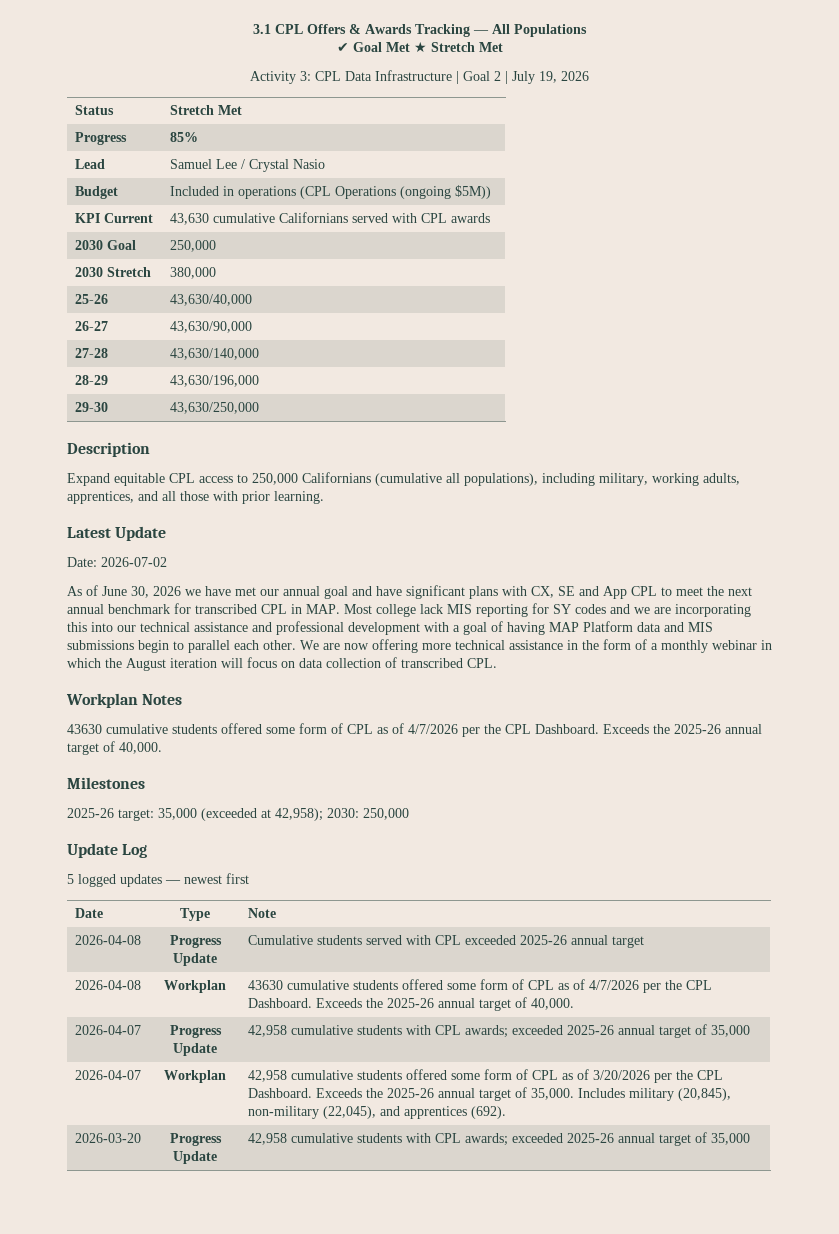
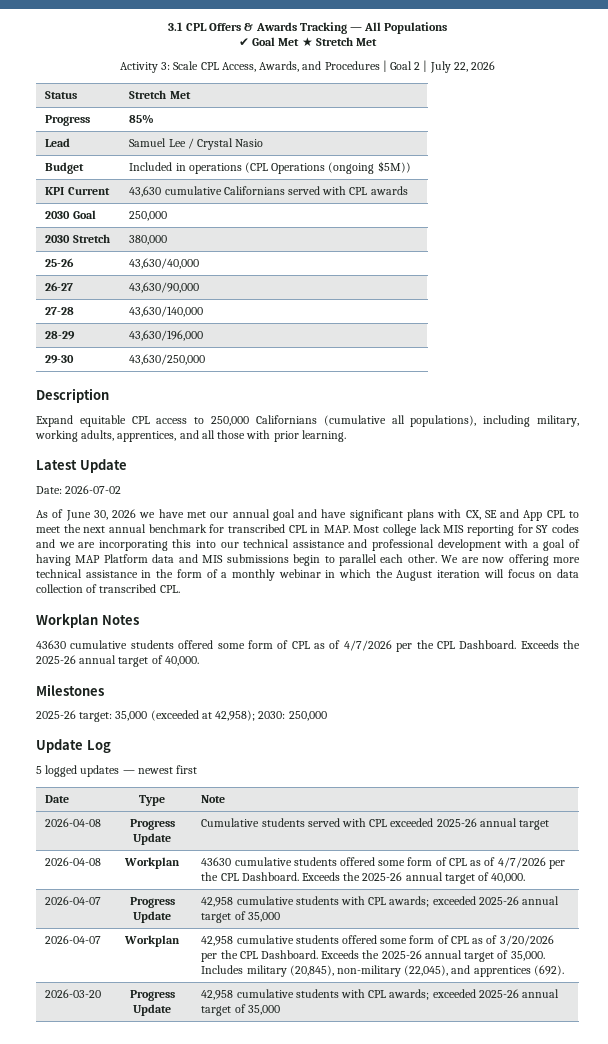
[315,70,452,81] CPL Data Infrastructure -> [173,61,380,72] Scale CPL Access, Awards, and Procedures
[539,71,557,83] 19, -> [453,62,468,72] 22,

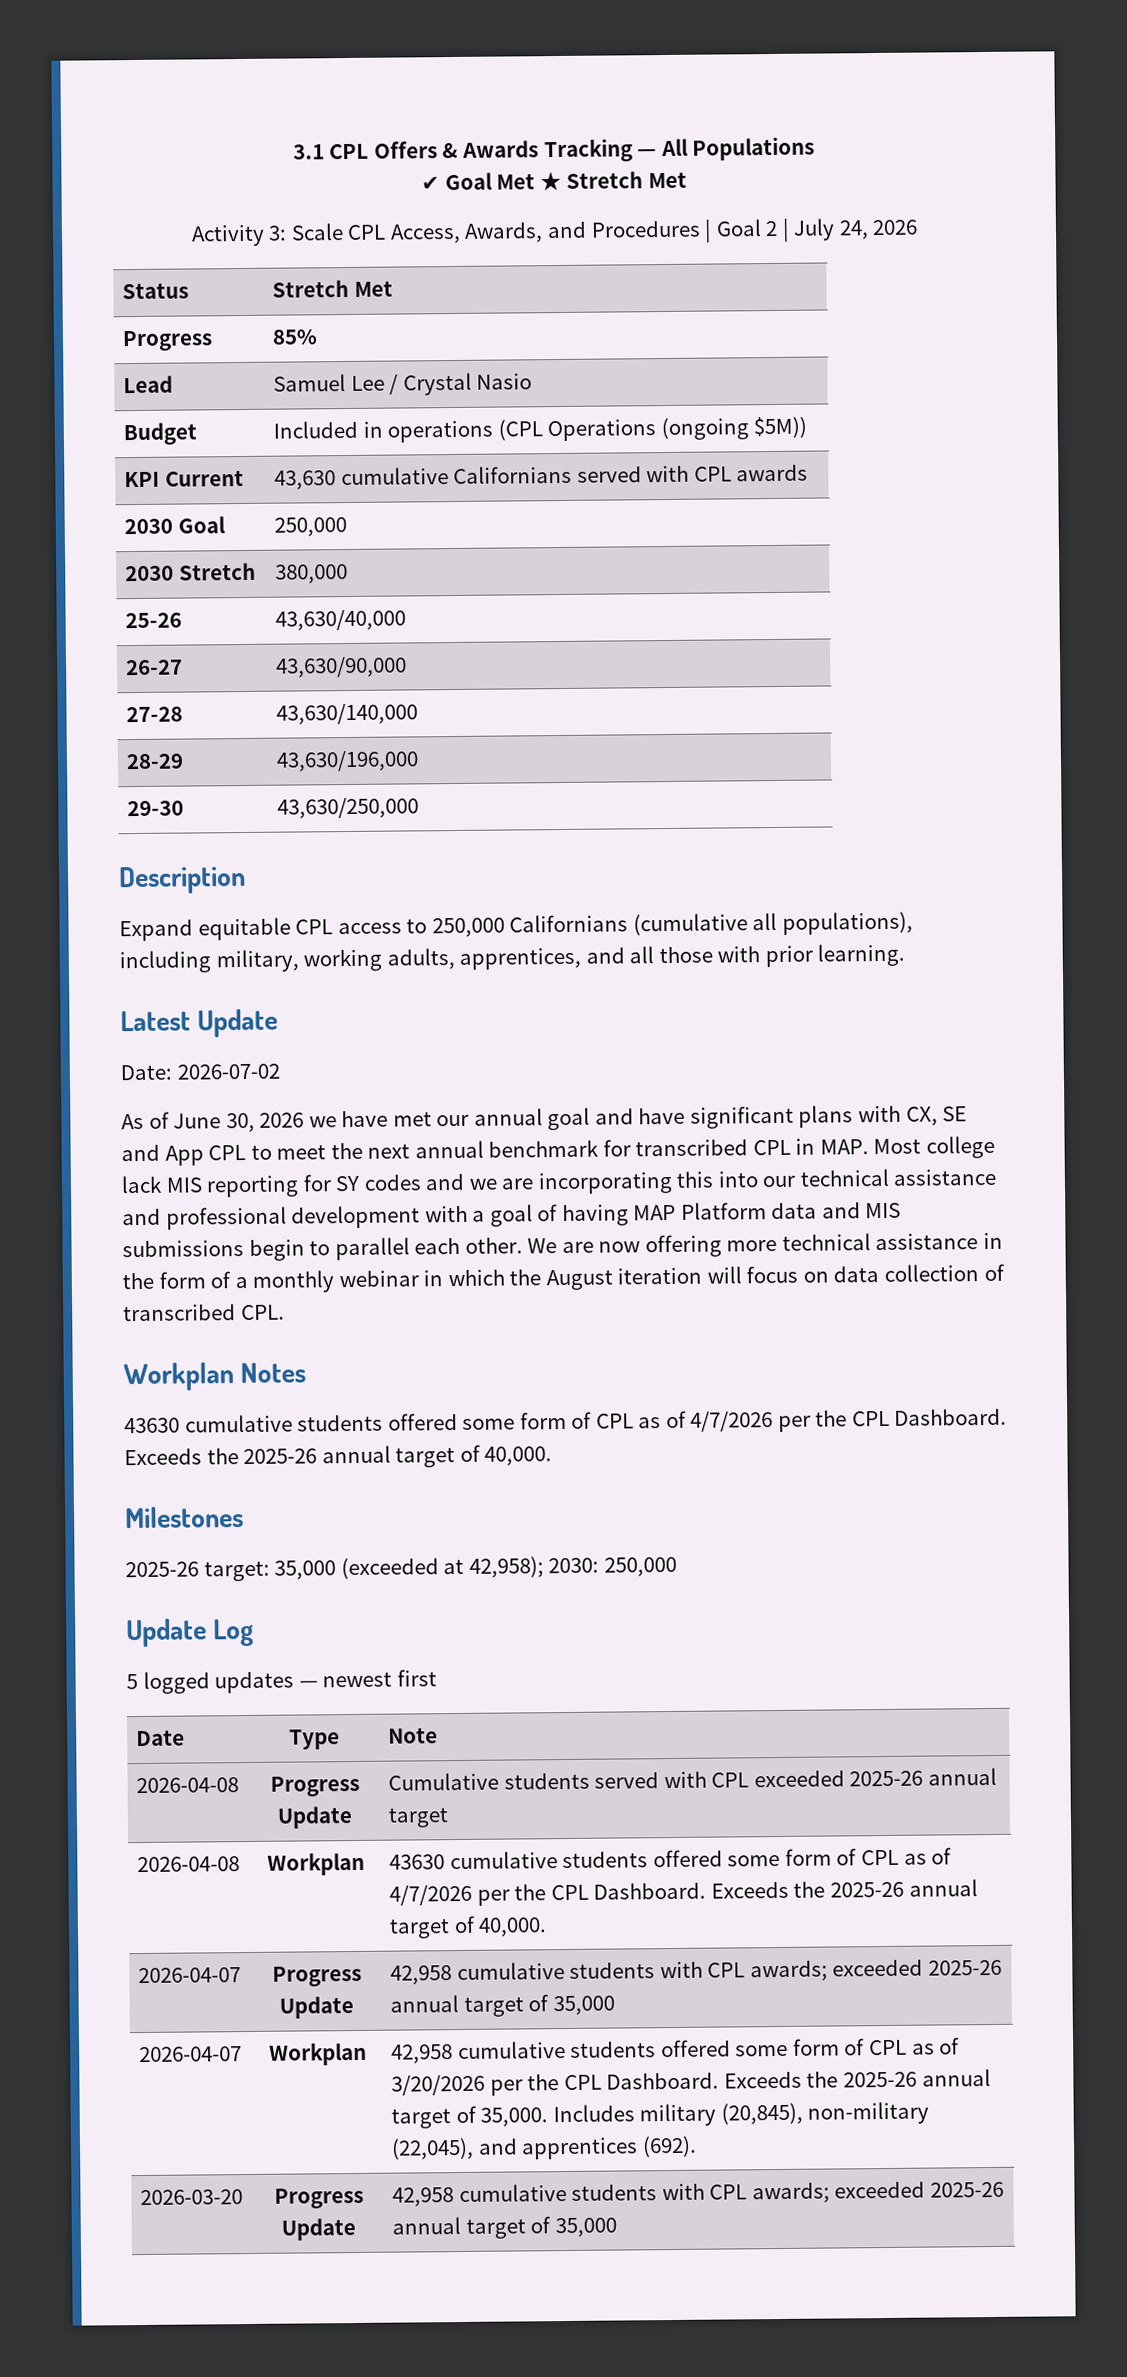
[453,62,468,72] 22, -> [838,220,869,240] 24,

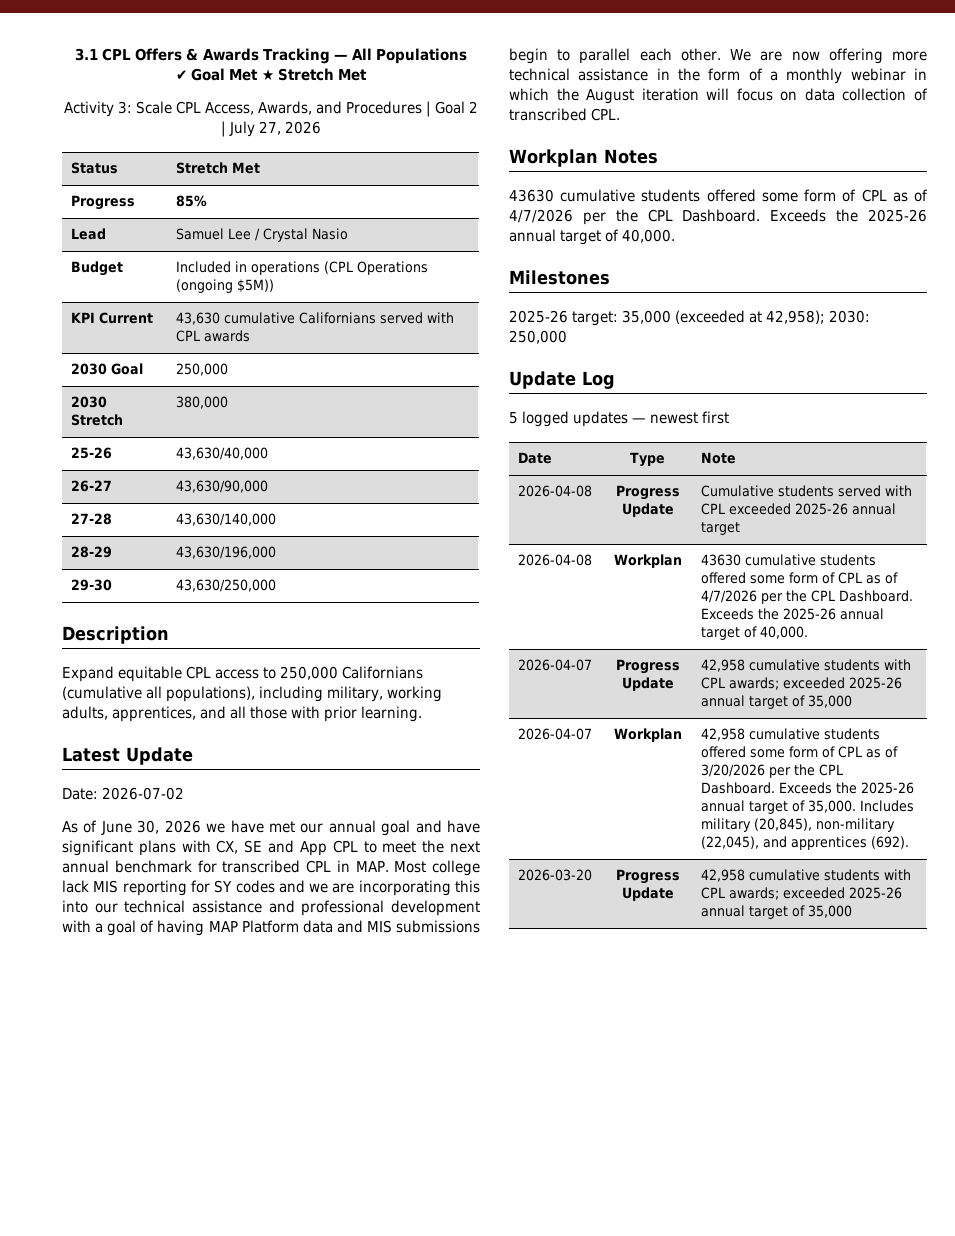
[838,220,869,240] 24, -> [259,121,282,135] 27,

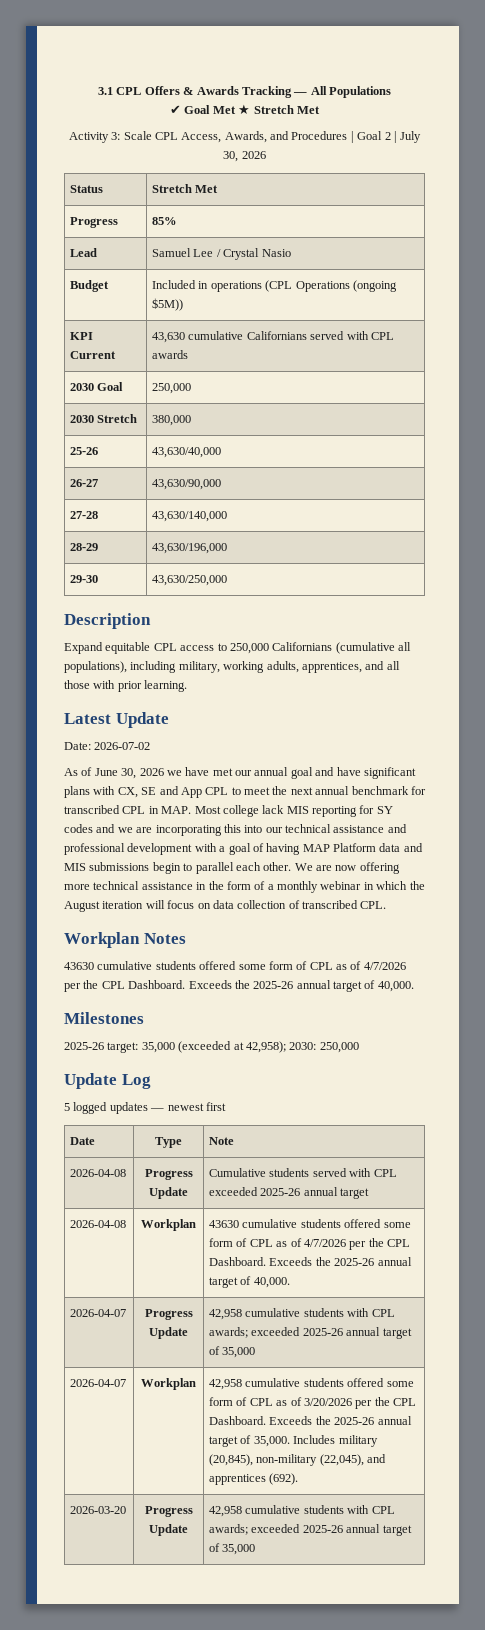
[259,121,282,135] 27, -> [223,151,239,162] 30,

